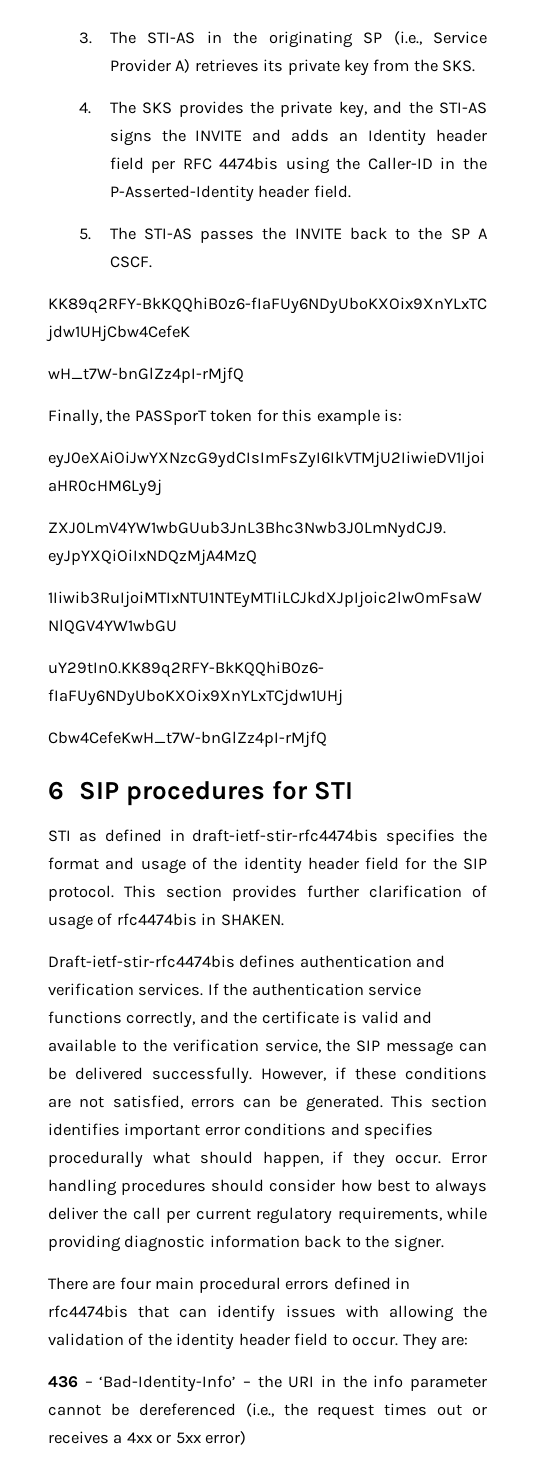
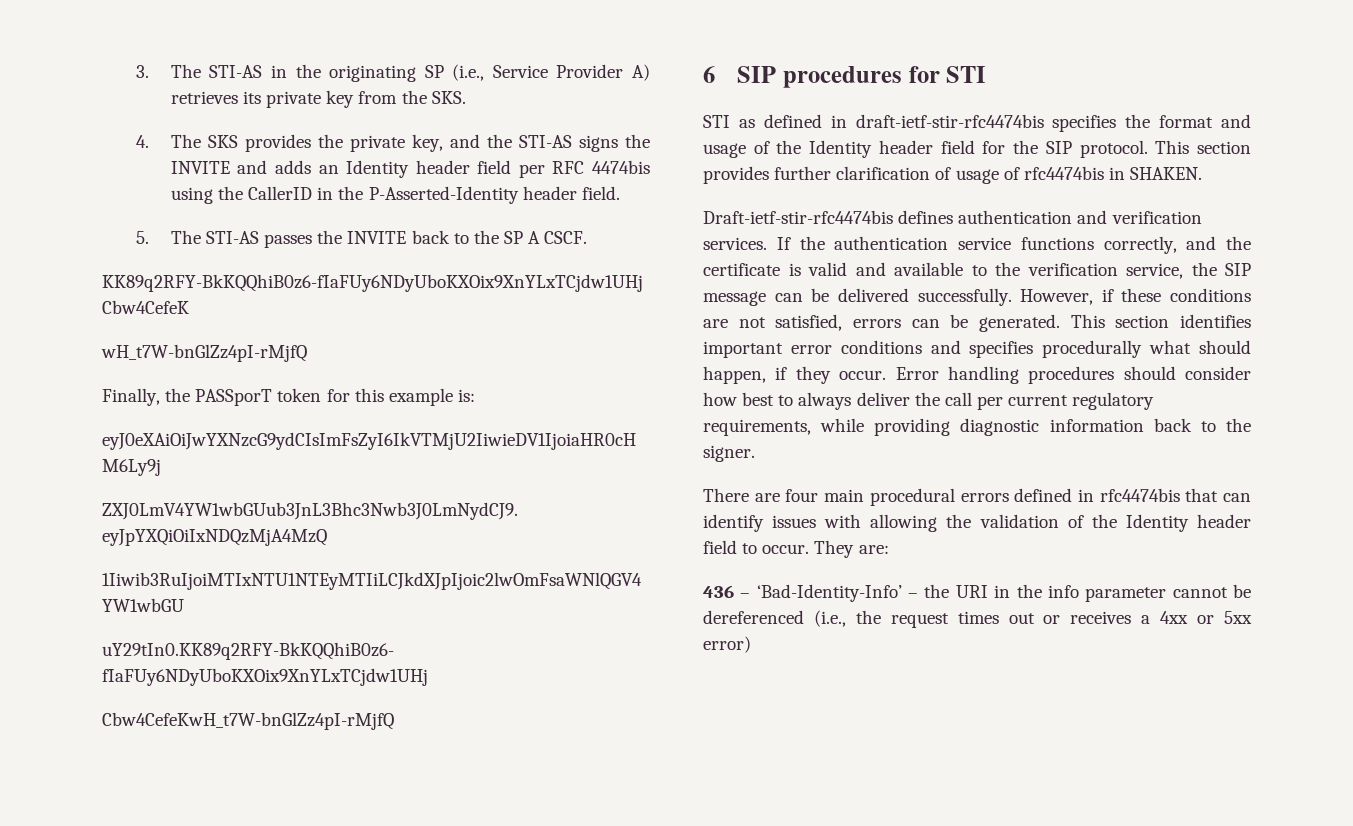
[367,157,433,170] Caller-ID -> [248,186,313,200] CallerID
[243,857,302,874] identity -> [809,140,873,158] Identity
[176,1333,235,1350] identity -> [1125,514,1189,532] Identity

